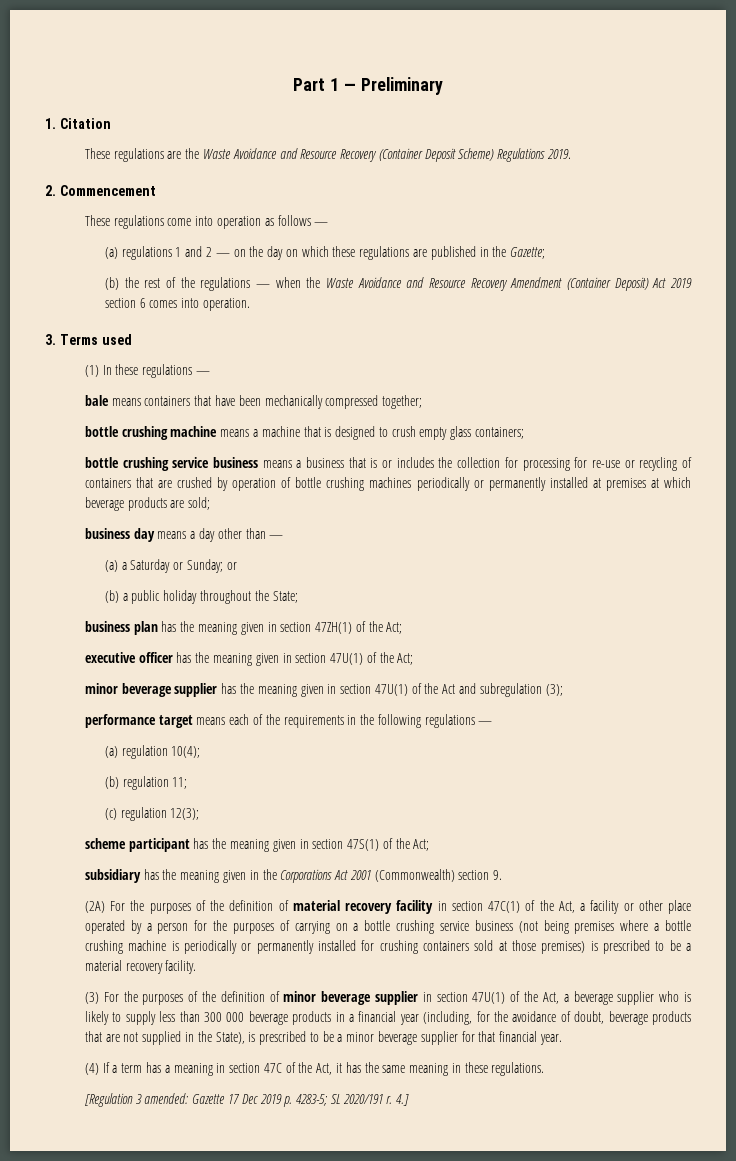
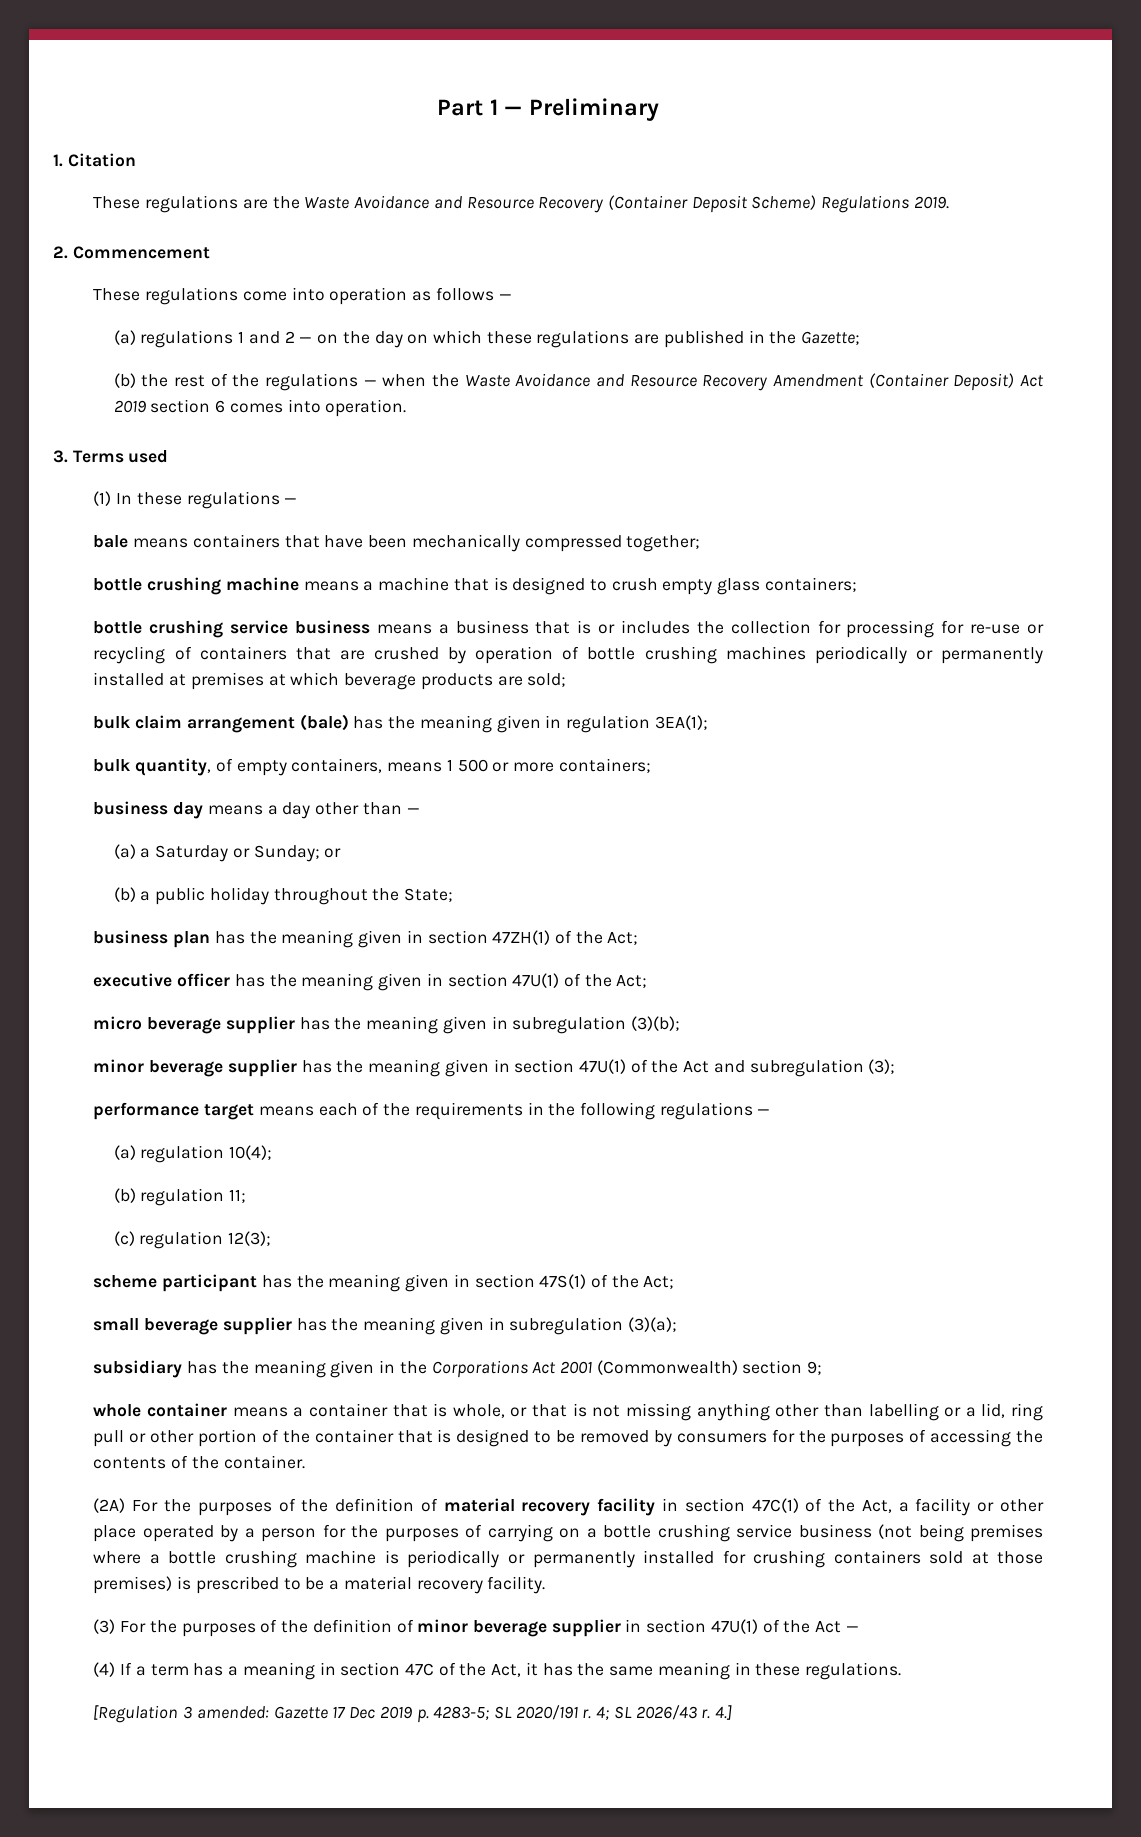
(211, 503) none -> [93,714,708,733] [93,758,651,776] // bulk claim arrangement (bale) has the meaning given in regulation 3EA(1); // bulk quantity, of empty containers, means 1 500 or more containers;
(414, 659) none -> [93,1016,681,1034] // micro beverage supplier has the meaning given in subregulation (3)(b);
(430, 845) none -> [93,1317,678,1335] // small beverage supplier has the meaning given in subregulation (3)(a);
[493,870,503,880] 9. -> [807,1361,823,1375] [93,1403,1044,1421] [93,1429,1044,1447] [93,1455,305,1469] 9; // whole container means a container that is whole, or that is not missing anything other than labelling or a lid, ring pull or other portion of the container that is designed to be removed by consumers for the purposes of accessing the contents of the container.
[542,991,692,1005] [84,1011,692,1025] [84,1031,562,1045] Act, a beverage supplier who is likely to supply less than 300 000 beverage products in a financial year (including, for the avoidance of doubt, beverage products that are not supplied in the State), is prescribed to be a minor beverage supplier for that financial year. -> [815,1621,859,1633] Act —
(393, 1100) none -> [596,1705,711,1720] 4; SL 2026/43 r.

